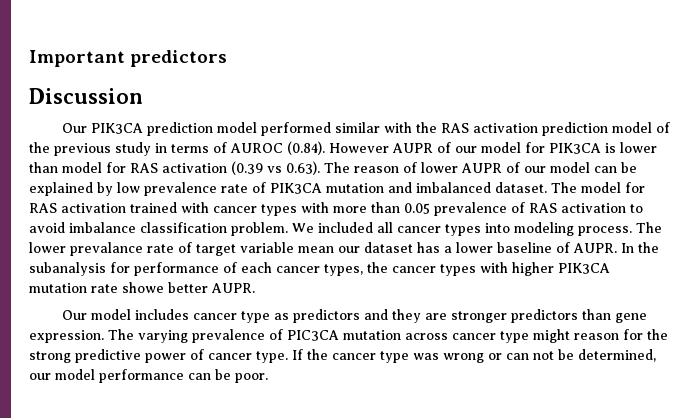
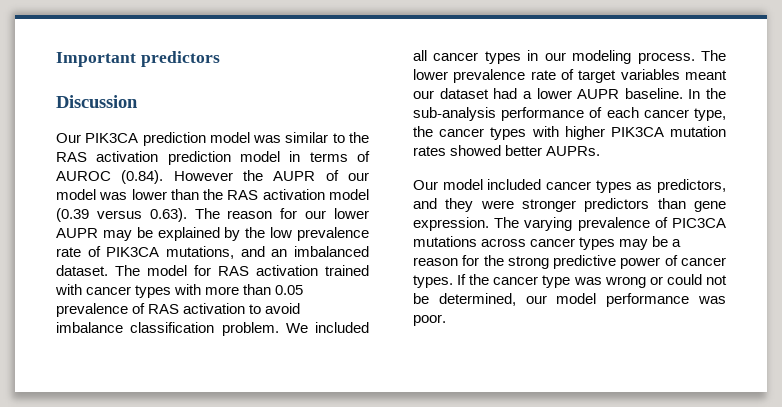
[261,122,413,136] performed similar with -> [253,132,345,143] was similar to
[656,122,671,133] [29,142,151,156] of the previous study -> (280, 156) none
[392,142,657,154] [29,161,617,175] AUPR of our model for PIK3CA is lower than model for RAS activation (0.39 vs 0.63). The reason of lower AUPR of our model can -> [243,170,369,181] [56,189,369,200] [56,208,370,222] [56,228,132,241] the AUPR of our model was lower than the RAS activation model (0.39 versus 0.63). The reason for our lower AUPR may
(113, 189) none -> [245,227,266,238] the
[326,182,412,193] mutation and -> [166,246,288,259] mutations, and an
[485,223,510,233] into -> [527,50,566,61] in our
[70,242,143,256] prevalance -> [453,69,526,83] prevalence
[240,242,334,253] variable mean -> [620,69,727,80] variables meant
[417,242,440,253] has -> [493,88,518,99] had
[497,242,659,253] [29,262,130,276] baseline of AUPR. In the subanalysis for -> [577,88,726,99] [413,107,496,121] AUPR baseline. In the sub-analysis
[324,264,363,276] types, -> [694,108,726,121] type,
[91,282,255,293] [62,309,361,323] rate showe better AUPR. // Our model includes cancer type as predictors -> [413,145,601,156] [413,179,726,193] rates showed better AUPRs. // Our model included cancer types as predictors,
[425,313,448,320] are -> [480,200,514,209] were
[343,330,401,340] mutation -> [413,236,477,247] mutations
[500,329,570,343] type might -> [579,236,682,250] types may be a
[256,351,288,363] type. -> [413,275,453,288] types.
[506,353,529,360] can -> [666,274,702,285] could
[188,369,231,380] can be -> [698,296,726,304] was

